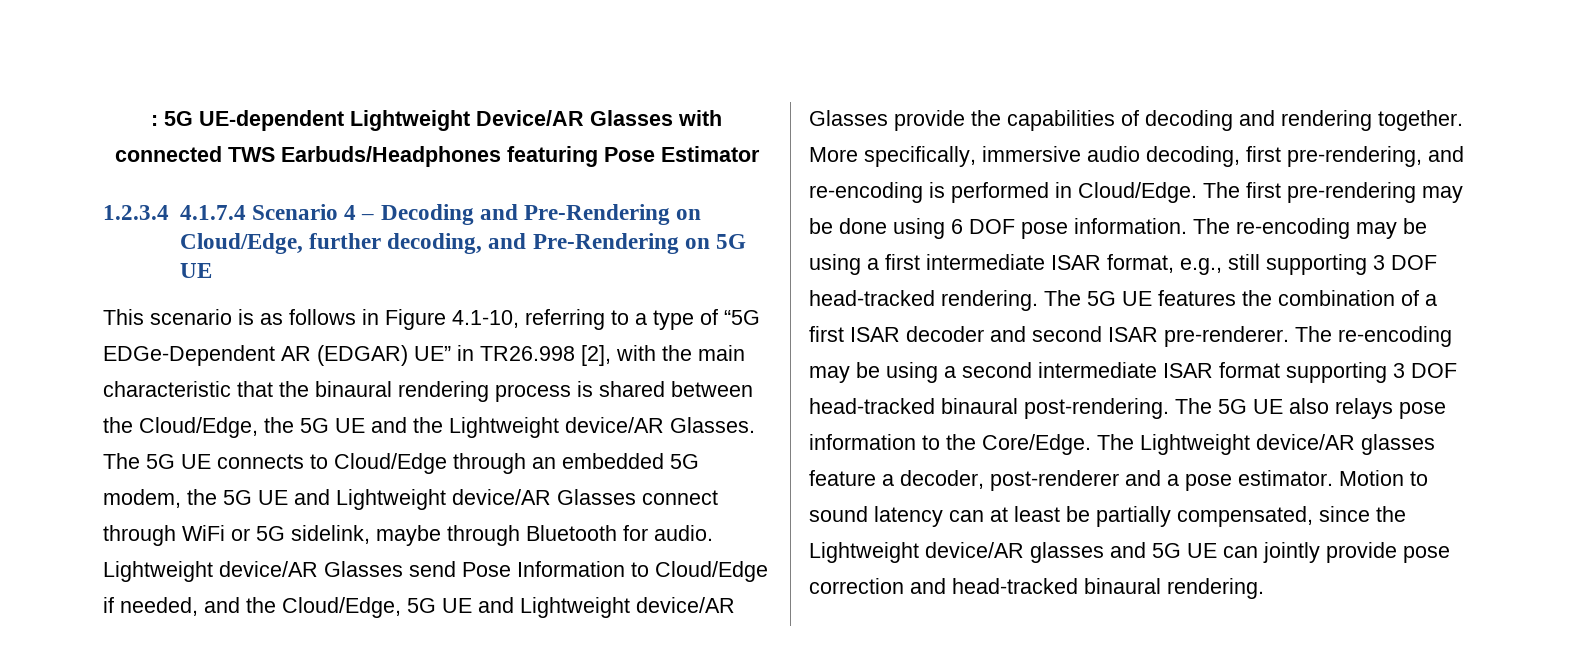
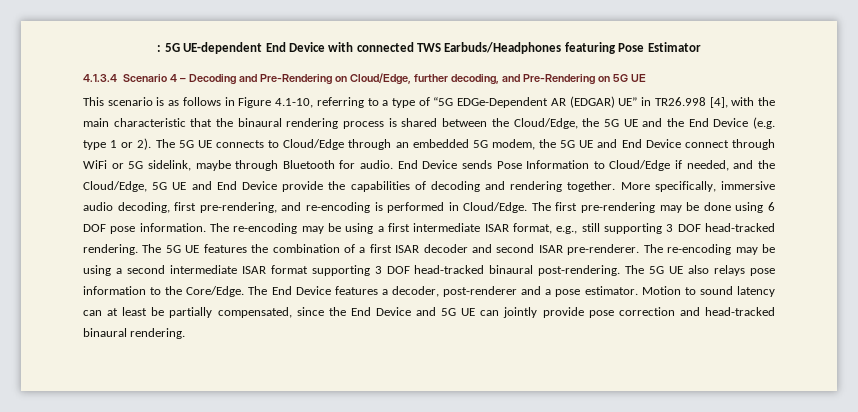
[350,110,673,131] Lightweight Device/AR Glasses -> [265,42,325,52] End Device
[103,205,246,220] 1.2.3.4 4.1.7.4 -> [83,74,117,82] 4.1.3.4
[581,345,611,366] [2], -> [709,97,728,108] [4],
[449,417,755,438] Lightweight device/AR Glasses. -> [688,117,776,129] [83,138,152,150] End Device (e.g. type 1 or 2).
[336,489,636,510] Lightweight device/AR Glasses -> [621,139,681,148] End Device
[103,561,456,582] Lightweight device/AR Glasses send -> [397,160,492,169] End Device sends
[520,597,735,618] [809,110,888,126] Lightweight device/AR Glasses -> [216,181,277,190] End Device
[1140,434,1435,455] [809,470,876,486] Lightweight device/AR glasses feature -> [271,286,378,295] End Device features
[809,542,1104,563] Lightweight device/AR glasses -> [350,307,411,316] End Device

